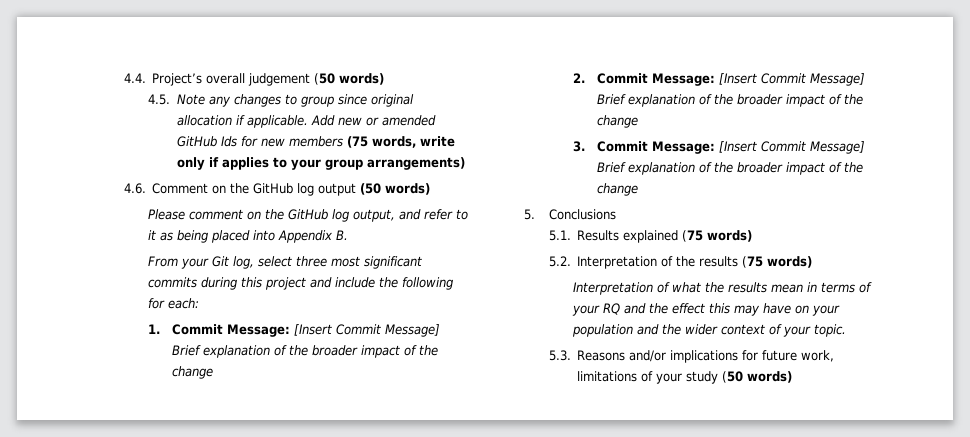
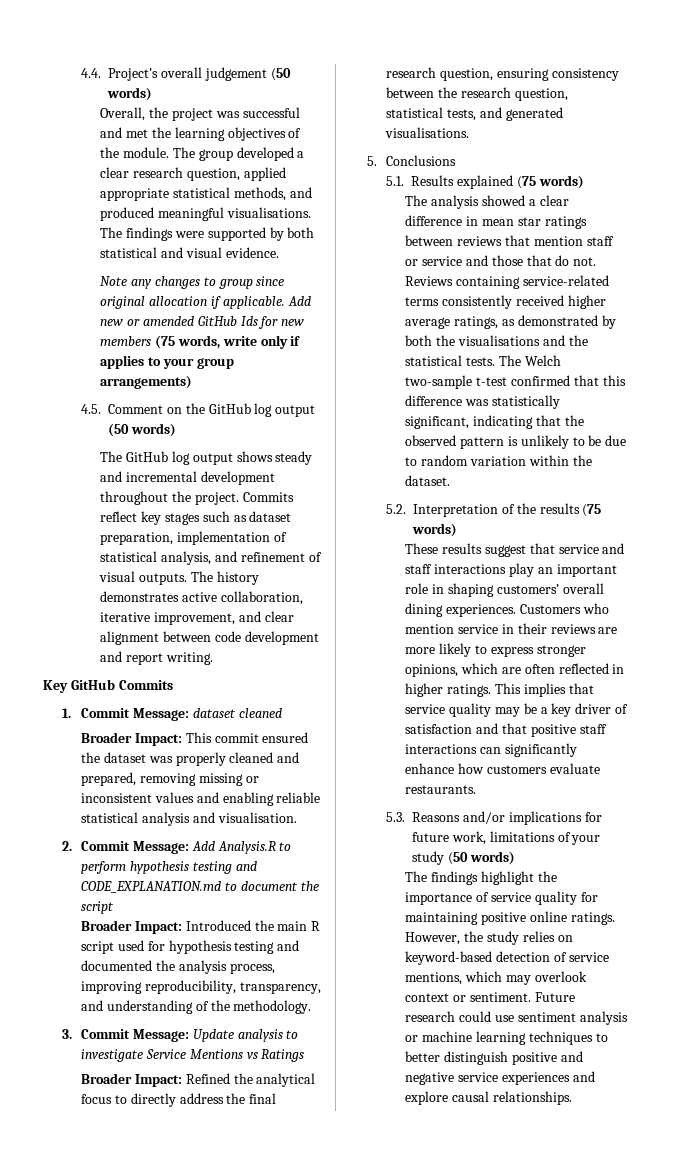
[148,94,171,105] 4.5. -> [100,107,300,121] [100,127,302,141] [100,147,305,161] [100,167,286,181] [100,187,312,201] [100,207,312,221] [100,227,315,241] [100,247,279,258] Overall, the project was successful and met the learning objectives of the module. The group developed a clear research question, applied appropriate statistical methods, and produced meaningful visualisations. The findings were supported by both statistical and visual evidence. //
[123,183,146,194] 4.6. -> [81,404,102,414] 4.5.
[148,209,469,222] [148,230,349,243] [148,256,423,269] [148,277,454,290] [148,298,200,309] [148,324,441,337] [172,345,439,358] [172,366,214,379] [573,73,866,86] [597,94,864,107] [597,115,639,128] [573,141,866,154] [597,162,864,175] [597,183,639,196] Please comment on the GitHub log output, and refer to it as being placed into Appendix B. // From your Git log, select three most significant commits during this project and include the following for each: // 1. Commit Message: [Insert Commit Message] Brief explanation of the broader impact of the change // 2. Commit Message: [Insert Commit Message] Brief explanation of the broader impact of the change // 3. Commit Message: [Insert Commit Message] Brief explanation of the broader impact of the change -> [100,451,313,465] [100,471,276,485] [100,491,294,505] [100,511,292,525] [100,531,288,545] [100,551,322,565] [99,571,259,585] [100,591,304,605] [100,611,294,625] [100,631,319,645] [100,651,214,665] [43,679,173,693] [62,708,282,721] [81,732,309,746] [81,752,300,766] [81,772,259,786] [81,792,321,806] [81,812,297,826] [62,841,292,854] [81,861,257,874] [81,881,319,893] [81,901,115,914] [81,920,321,934] [81,940,300,954] [81,960,275,974] [81,980,321,994] [81,1000,312,1014] [62,1029,299,1042] [81,1049,305,1062] [81,1073,316,1087] [81,1093,277,1107] [386,67,619,81] [386,87,568,101] [386,107,563,121] [385,127,470,138] The GitHub log output shows steady and incremental development throughout the project. Commits reflect key stages such as dataset preparation, implementation of statistical analysis, and refinement of visual outputs. The history demonstrates active collaboration, iterative improvement, and clear alignment between code development and report writing. // Key GitHub Commits // 1. Commit Message: dataset cleaned // Broader Impact: This commit ensured the dataset was properly cleaned and prepared, removing missing or inconsistent values and enabling reliable statistical analysis and visualisation. // 2. Commit Message: Add Analysis.R to perform hypothesis testing and CODE_EXPLANATION.md to document the script // Broader Impact: Introduced the main R script used for hypothesis testing and documented the analysis process, improving reproducibility, transparency, and understanding of the methodology. // 3. Commit Message: Update analysis to investigate Service Mentions vs Ratings // Broader Impact: Refined the analytical focus to directly address the final research question, ensuring consistency between the research question, statistical tests, and generated visualisations.
(753, 236) none -> [405,195,569,209] [405,215,587,229] [405,235,614,246] [405,255,597,266] [405,275,610,289] [405,295,606,309] [405,315,616,329] [405,335,588,346] [405,355,561,366] [405,375,626,389] [405,395,561,409] [405,415,584,429] [405,435,627,449] [405,455,592,466] [405,475,451,486] // The analysis showed a clear difference in mean star ratings between reviews that mention staff or service and those that do not. Reviews containing service-related terms consistently received higher average ratings, as demonstrated by both the visualisations and the statistical tests. The Welch two-sample t-test confirmed that this difference was statistically significant, indicating that the observed pattern is unlikely to be due to random variation within the dataset.
[573,282,873,295] [572,303,841,316] [572,324,847,337] Interpretation of what the results mean in terms of your RQ and the effect this may have on your population and the wider context of your topic. -> [405,543,625,557] [405,563,617,577] [405,583,604,597] [405,603,609,617] [405,623,618,634] [405,643,586,657] [405,663,625,677] [405,683,594,697] [405,703,628,717] [405,723,607,737] [405,743,578,757] [405,763,600,774] [405,785,477,794] These results suggest that service and staff interactions play an important role in shaping customers’ overall dining experiences. Customers who mention service in their reviews are more likely to express stronger opinions, which are often reflected in higher ratings. This implies that service quality may be a key driver of satisfaction and that positive staff interactions can significantly enhance how customers evaluate restaurants.
(793, 377) none -> [405,871,557,885] [405,891,598,905] [405,911,615,925] [405,931,573,945] [405,951,609,965] [405,971,587,985] [405,992,575,1002] [405,1011,628,1025] [405,1031,608,1045] [405,1051,583,1065] [405,1071,595,1085] [405,1091,573,1105] // The findings highlight the importance of service quality for maintaining positive online ratings. However, the study relies on keyword-based detection of service mentions, which may overlook context or sentiment. Future research could use sentiment analysis or machine learning techniques to better distinguish positive and negative service experiences and explore causal relationships.

